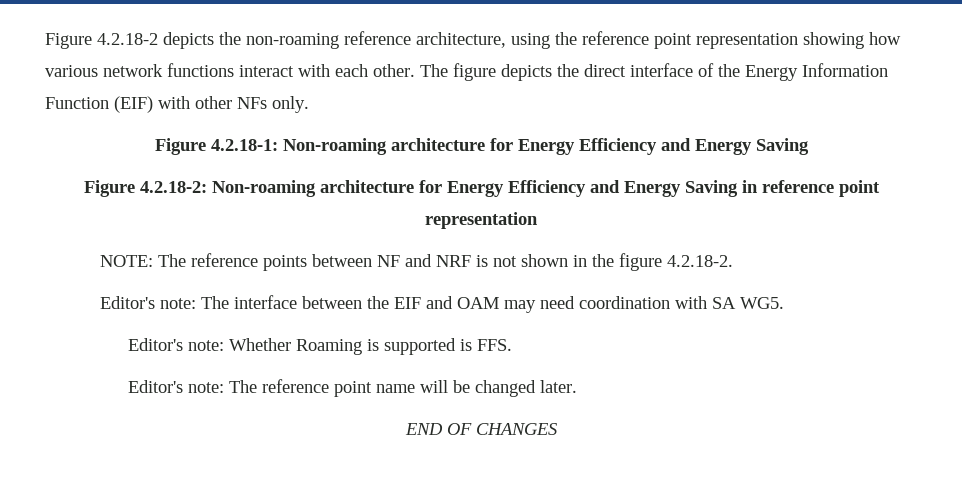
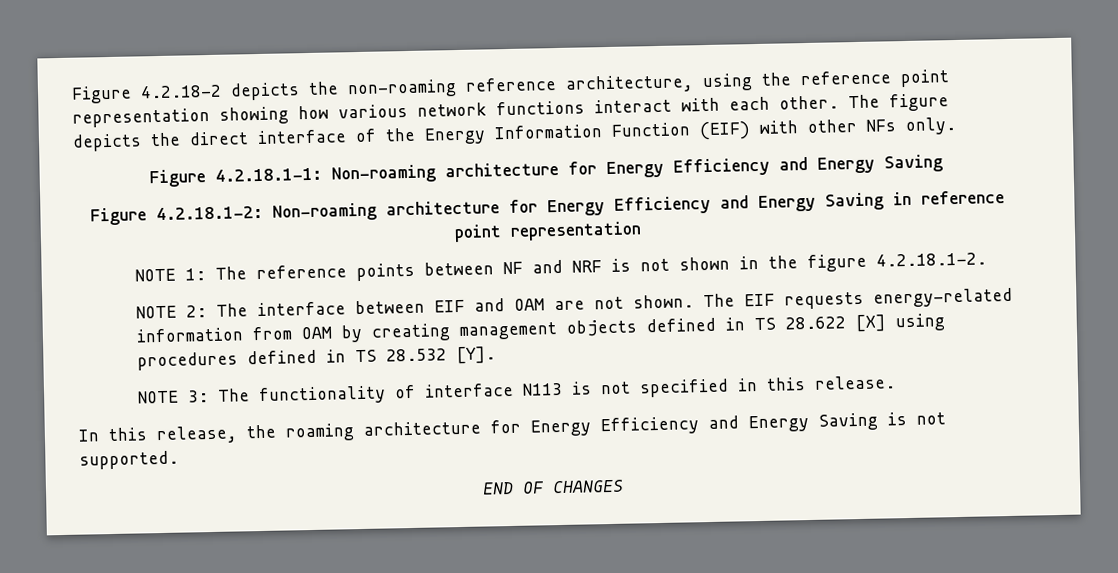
[210,139,278,151] 4.2.18-1: -> [215,167,322,182] 4.2.18.1-1:
[139,181,207,193] 4.2.18-2: -> [155,205,263,221] 4.2.18.1-2:
[100,255,154,267] NOTE: -> [135,268,207,282] NOTE 1:
[667,255,734,267] [100,296,197,309] 4.2.18-2. // Editor's note: -> [876,252,988,267] [136,305,208,319] 4.2.18.1-2. // NOTE 2:
[367,296,390,309] the -> (426, 307) none
[504,296,785,313] [128,338,513,355] [128,379,578,397] may need coordination with SA WG5. // Editor's note: Whether Roaming is supported is FFS. // Editor's note: The reference point name will be changed later. -> [554,287,1014,311] [136,313,946,343] [137,346,497,371] [138,375,897,406] [78,412,946,445] [79,450,179,470] are not shown. The EIF requests energy-related information from OAM by creating management objects defined in TS 28.622 [X] using procedures defined in TS 28.532 [Y]. // NOTE 3: The functionality of interface N113 is not specified in this release. // In this release, the roaming architecture for Energy Efficiency and Energy Saving is not supported.

